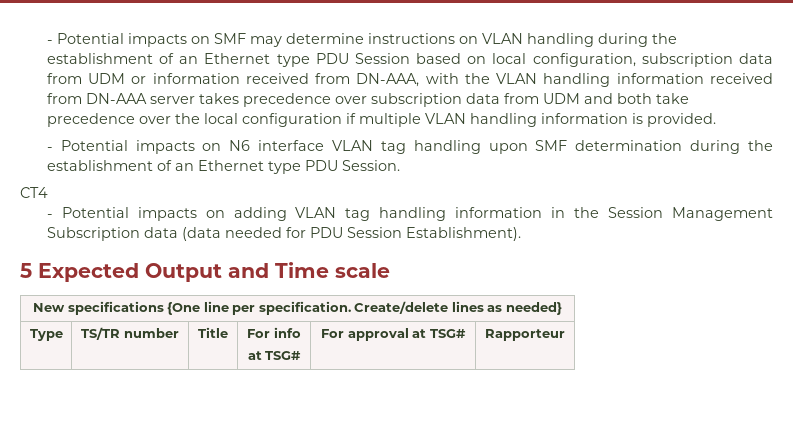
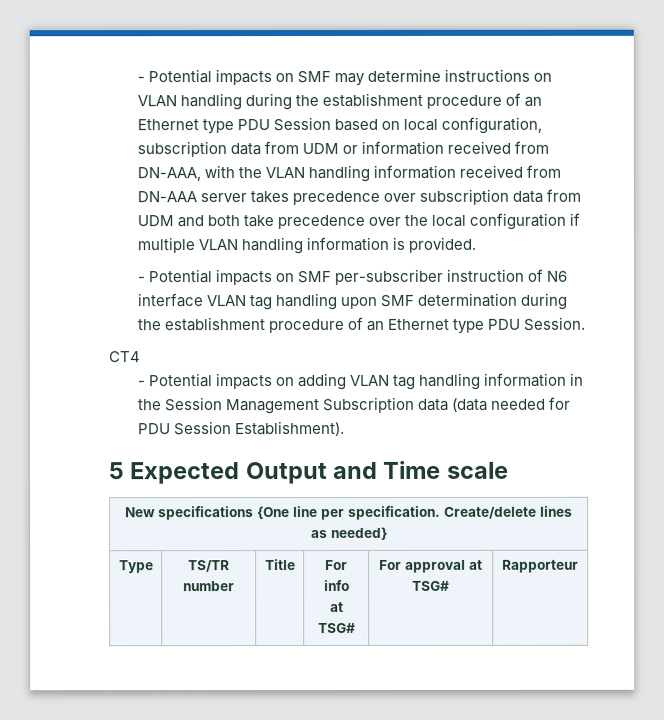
(153, 58) none -> [426,94,503,109] procedure
(222, 147) none -> [297,268,544,285] SMF per-subscriber instruction of
(153, 165) none -> [267,318,344,334] procedure

